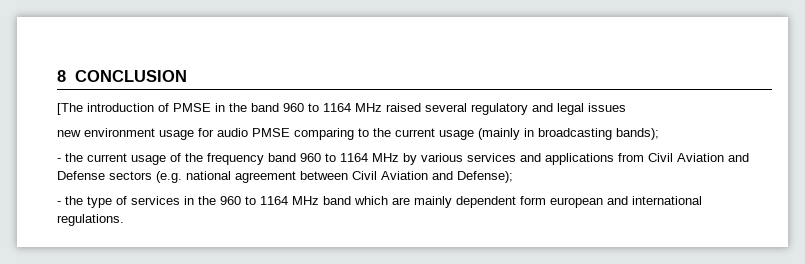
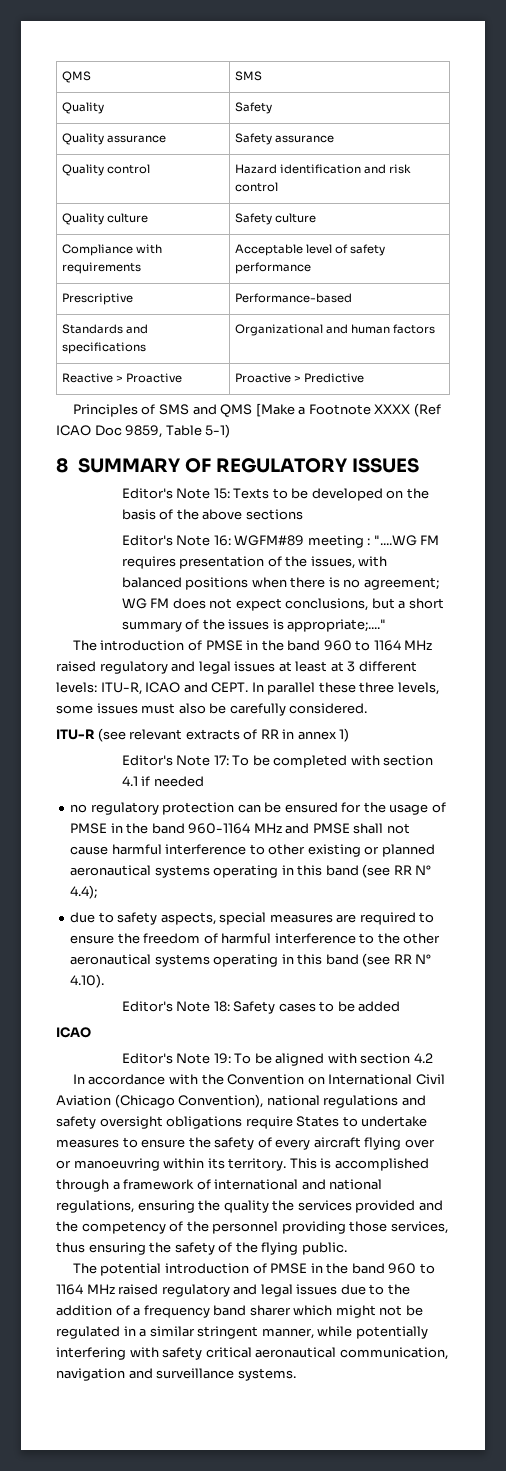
[57,70,188,82] [57,103,83,115] 8 CONCLUSION // [The -> [61,71,91,83] [234,71,262,81] [61,102,104,114] [234,102,272,114] [61,133,166,145] [234,133,334,145] [61,164,150,176] [234,164,412,174] [234,182,278,192] [61,213,148,225] [234,213,316,225] [61,244,162,256] [61,262,141,274] [234,244,386,256] [234,262,311,274] [61,293,133,305] [234,293,352,303] [61,324,148,334] [61,342,146,354] [234,324,436,336] [61,373,182,383] [234,373,364,383] [72,403,441,417] [56,424,231,438] [56,458,419,473] [121,488,429,501] [121,509,303,520] [121,535,440,548] [121,556,388,569] [121,577,439,590] [121,598,444,611] [121,619,387,632] [72,640,97,651] QMS | SMS // Quality | Safety // Quality assurance | Safety assurance // Quality control | Hazard identification and risk control // Quality culture | Safety culture // Compliance with requirements | Acceptable level of safety performance // Prescriptive | Performance-based // Standards and specifications | Organizational and human factors // Reactive > Proactive | Proactive > Predictive // Principles of SMS and QMS [Make a Footnote XXXX (Ref ICAO Doc 9859, Table 5-1) // 8 SUMMARY OF REGULATORY ISSUES // Editor's Note 15: Texts to be developed on the basis of the above sections // Editor's Note 16: WGFM#89 meeting : "....WG FM requires presentation of the issues, with balanced positions when there is no agreement; WG FM does not expect conclusions, but a short summary of the issues is appropriate;...." // The
[425,103,626,115] [57,128,659,140] [57,153,749,165] [57,171,513,183] [57,196,702,208] [57,214,124,226] several regulatory and legal issues // new environment usage for audio PMSE comparing to the current usage (mainly in broadcasting bands); // - the current usage of the frequency band 960 to 1164 MHz by various services and applications from Civil Aviation and Defense sectors (e.g. national agreement between Civil Aviation and Defense); // - the type of services in the 960 to 1164 MHz band which are mainly dependent form european and international regulations. -> [99,661,417,674] [56,682,439,695] [56,703,368,716] [56,728,350,742] [121,755,434,768] [121,776,204,787] [70,802,446,815] [70,823,410,834] [70,844,435,857] [70,864,432,878] [70,885,98,899] [70,912,435,925] [70,933,441,944] [70,953,432,967] [70,974,105,988] [121,1001,401,1014] [56,1027,91,1038] [121,1053,433,1066] [72,1074,445,1085] [56,1094,426,1108] [56,1116,428,1129] [56,1137,435,1150] [56,1158,429,1171] [56,1179,383,1192] [56,1200,443,1213] [56,1221,448,1234] [56,1242,347,1255] [72,1263,435,1276] [56,1284,410,1297] [56,1305,423,1318] [56,1326,428,1339] [56,1347,448,1360] [56,1368,296,1381] regulatory and legal issues at least at 3 different levels: ITU-R, ICAO and CEPT. In parallel these three levels, some issues must also be carefully considered. // ITU-R (see relevant extracts of RR in annex 1) // Editor's Note 17: To be completed with section 4.1 if needed // no regulatory protection can be ensured for the usage of PMSE in the band 960-1164 MHz and PMSE shall not cause harmful interference to other existing or planned aeronautical systems operating in this band (see RR N° 4.4); // due to safety aspects, special measures are required to ensure the freedom of harmful interference to the other aeronautical systems operating in this band (see RR N° 4.10). // Editor's Note 18: Safety cases to be added // ICAO // Editor's Note 19: To be aligned with section 4.2 // In accordance with the Convention on International Civil Aviation (Chicago Convention), national regulations and safety oversight obligations require States to undertake measures to ensure the safety of every aircraft flying over or manoeuvring within its territory. This is accomplished through a framework of international and national regulations, ensuring the quality the services provided and the competency of the personnel providing those services, thus ensuring the safety of the flying public. // The potential introduction of PMSE in the band 960 to 1164 MHz raised regulatory and legal issues due to the addition of a frequency band sharer which might not be regulated in a similar stringent manner, while potentially interfering with safety critical aeronautical communication, navigation and surveillance systems.

